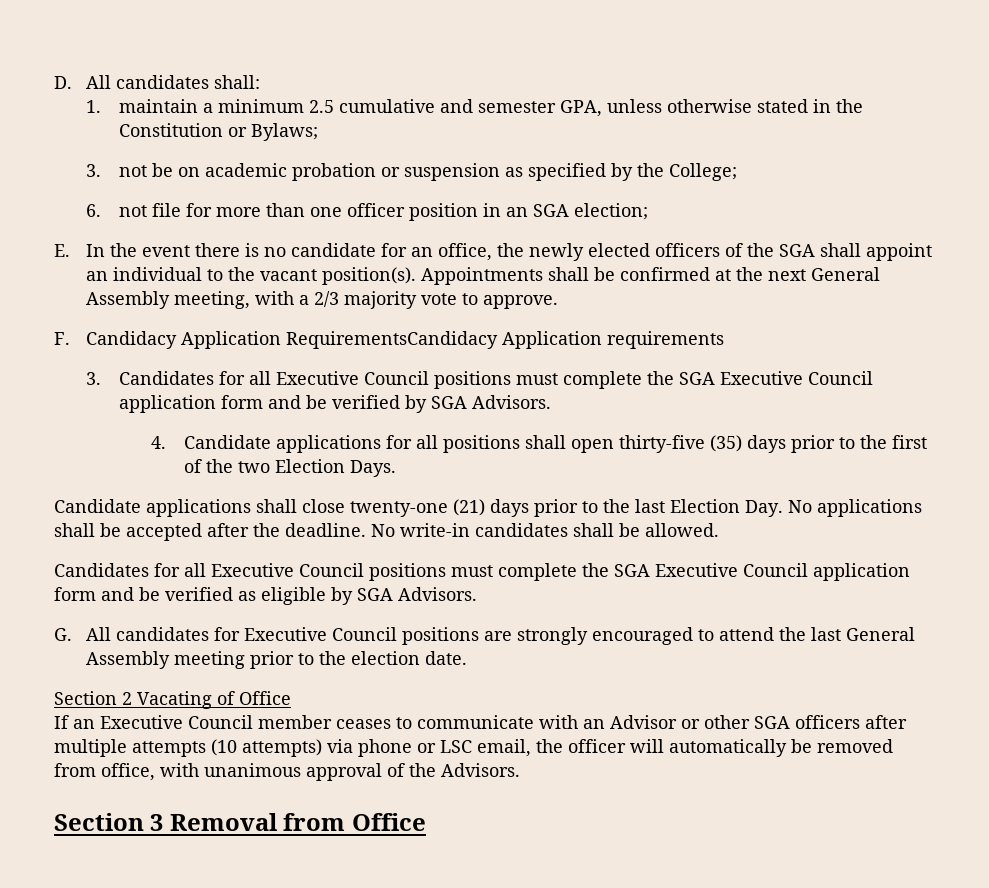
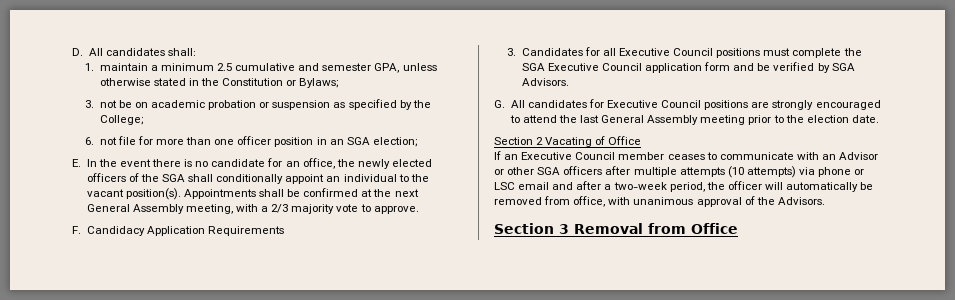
(862, 250) none -> [216,174,284,184] conditionally
[286,331,725,349] RequirementsCandidacy Application requirements -> [207,226,284,236] Requirements
[151,435,927,453] [183,459,396,477] [54,499,922,517] [54,523,719,541] [54,563,910,581] [54,587,477,605] // 4. Candidate applications for all positions shall open thirty-five (35) days prior to the first of the two Election Days. // Candidate applications shall close twenty-one (21) days prior to the last Election Day. No applications shall be accepted after the deadline. No write-in candidates shall be allowed. // Candidates for all Executive Council positions must complete the SGA Executive Council application form and be verified as eligible by SGA Advisors. -> (569, 82) none
[477,739,531,757] email, -> [518,181,705,192] email and after a two-week period,

